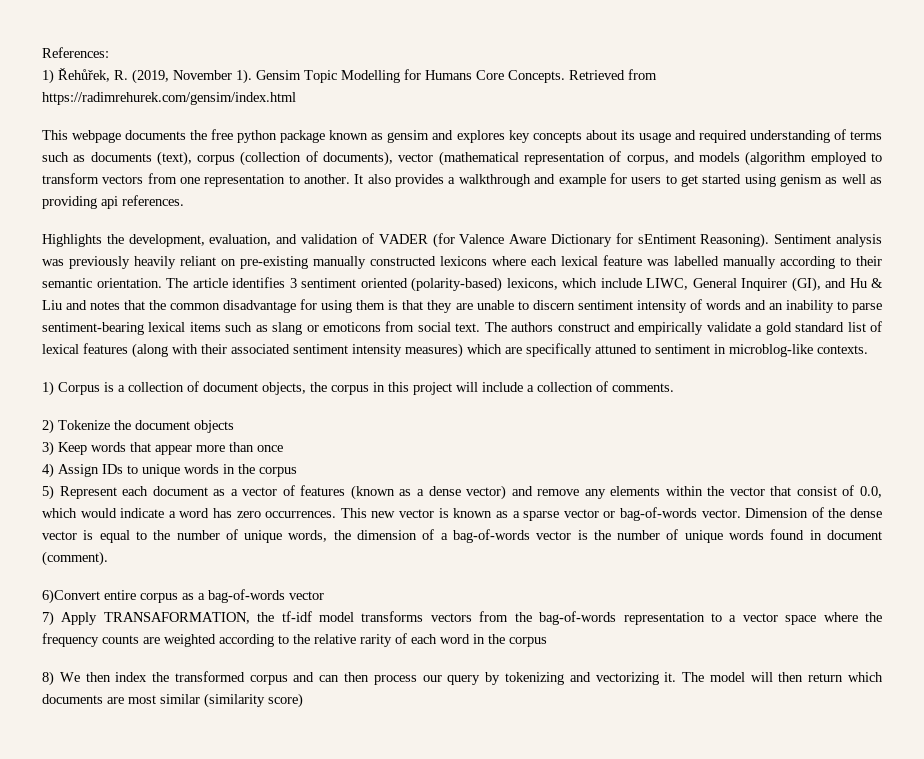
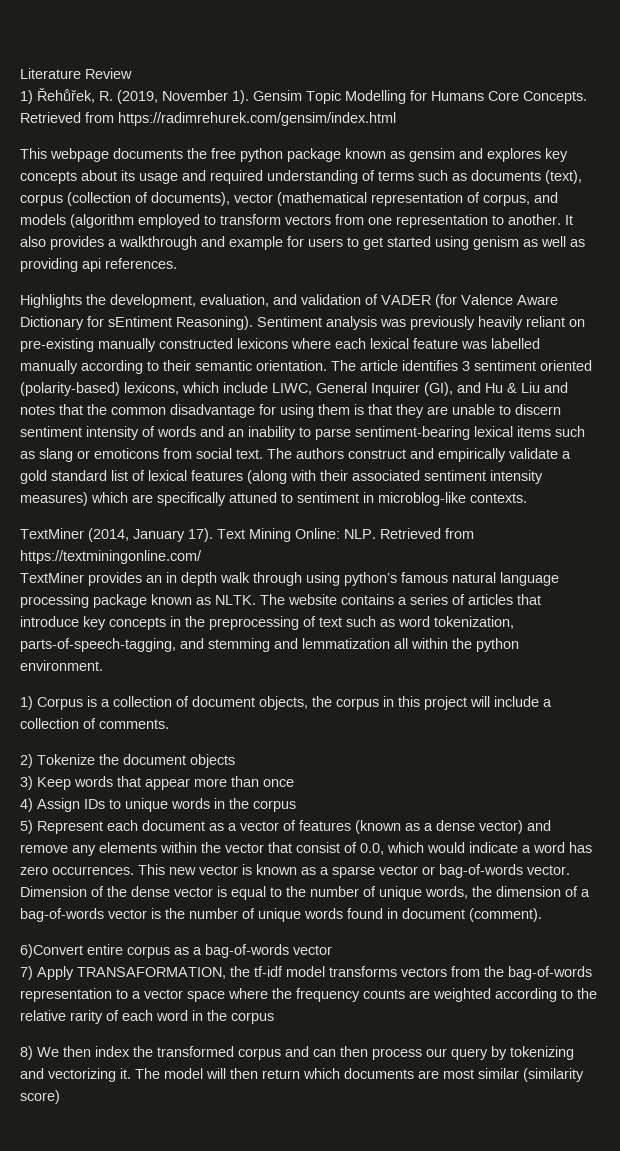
[42,47,109,58] References: -> [20,68,132,79] Literature Review
(868, 349) none -> [20,528,474,542] [20,550,202,564] [20,572,559,586] [20,594,541,608] [20,616,514,630] [20,638,519,652] [20,660,103,671] // TextMiner (2014, January 17). Text Mining Online: NLP. Retrieved from https://textminingonline.com/ // TextMiner provides an in depth walk through using python’s famous natural language processing package known as NLTK. The website contains a series of articles that introduce key concepts in the preprocessing of text such as word tokenization, parts-of-speech-tagging, and stemming and lemmatization all within the python environment.

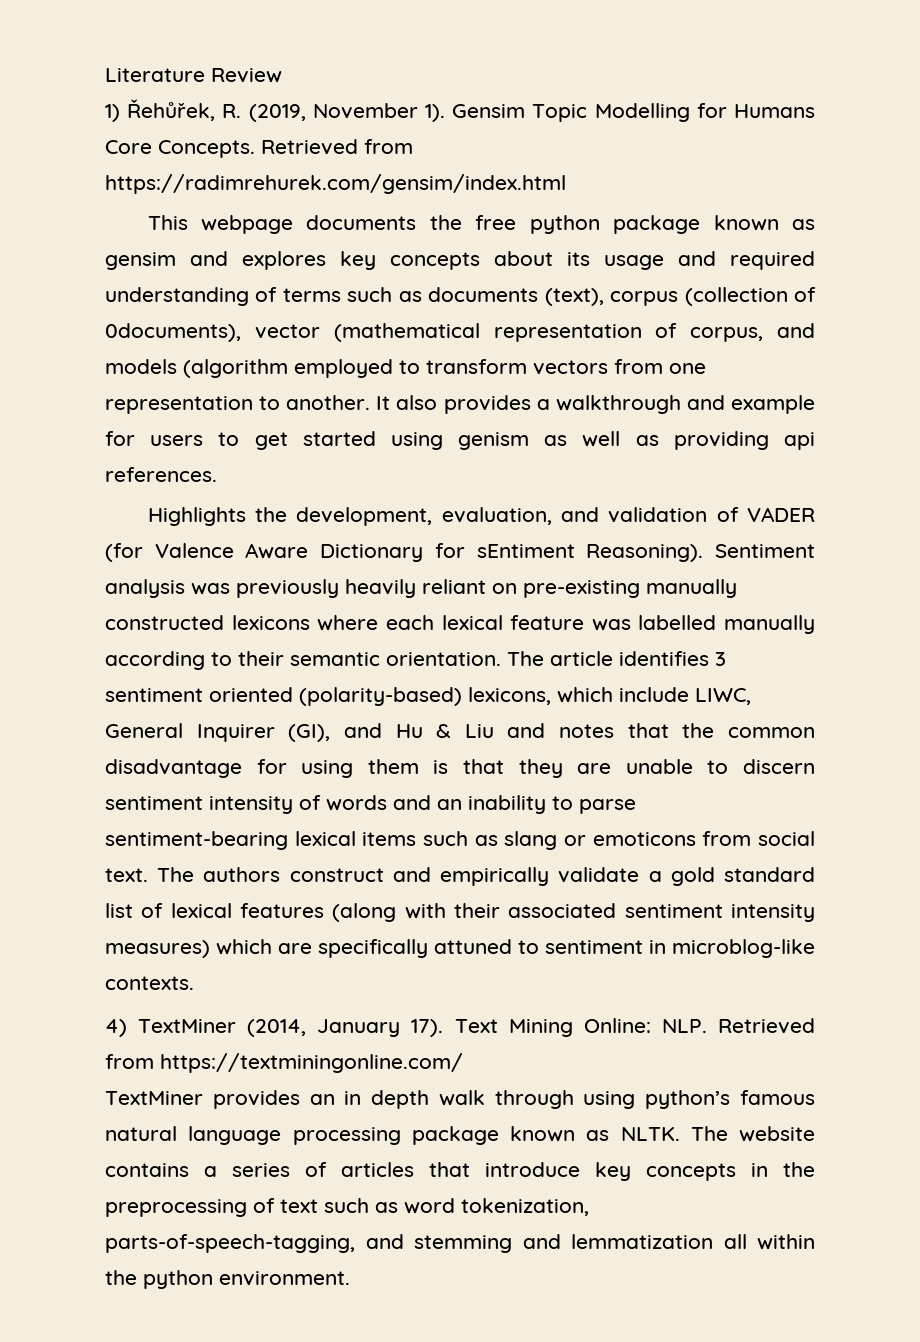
[151,192,230,206] documents), -> [105,323,241,342] 0documents),
(527, 498) none -> [105,1019,127,1037] 4)
[20,696,552,710] [20,718,169,729] [20,754,235,768] [20,776,294,790] [20,798,296,812] [20,820,551,834] [20,842,592,856] [20,864,570,878] [20,886,590,900] [20,908,542,922] [20,944,332,958] [20,966,592,980] [20,988,597,1002] [20,1010,274,1024] [20,1046,574,1060] [20,1068,584,1082] [20,1090,60,1104] // 1) Corpus is a collection of document objects, the corpus in this project will include a collection of comments. // 2) Tokenize the document objects // 3) Keep words that appear more than once // 4) Assign IDs to unique words in the corpus // 5) Represent each document as a vector of features (known as a dense vector) and remove any elements within the vector that consist of 0.0, which would indicate a word has zero occurrences. This new vector is known as a sparse vector or bag-of-words vector. Dimension of the dense vector is equal to the number of unique words, the dimension of a bag-of-words vector is the number of unique words found in document (comment). // 6)Convert entire corpus as a bag-of-words vector // 7) Apply TRANSAFORMATION, the tf-idf model transforms vectors from the bag-of-words representation to a vector space where the frequency counts are weighted according to the relative rarity of each word in the corpus // 8) We then index the transformed corpus and can then process our query by tokenizing and vectorizing it. The model will then return which documents are most similar (similarity score) -> (350, 1278) none

